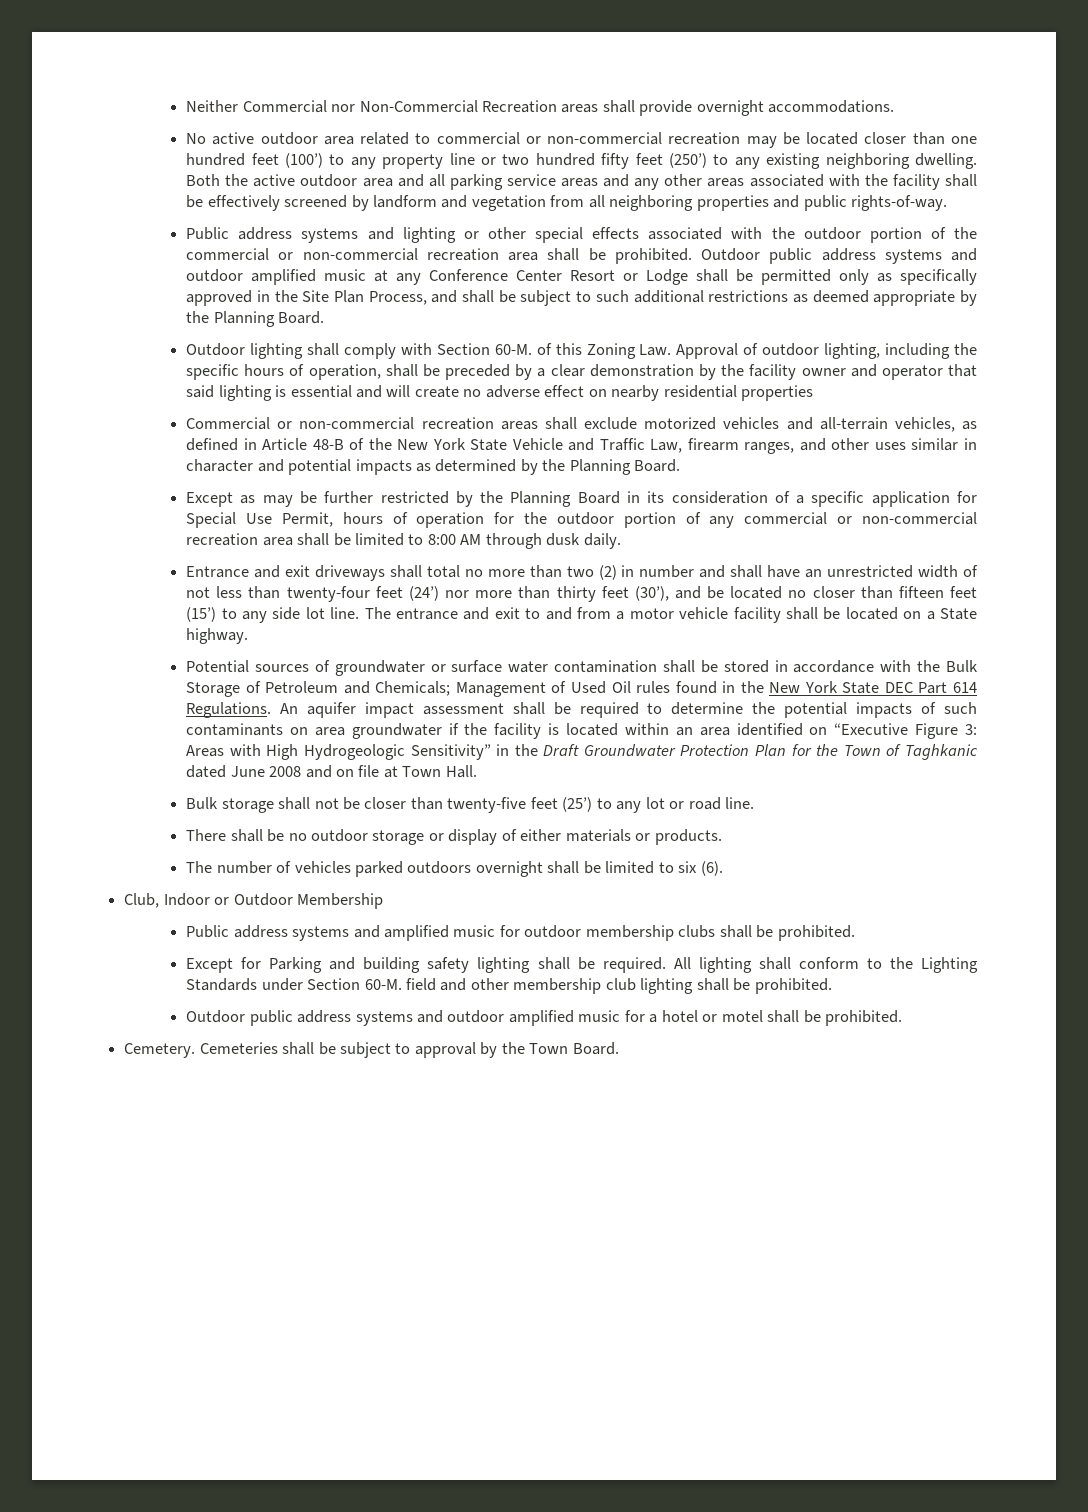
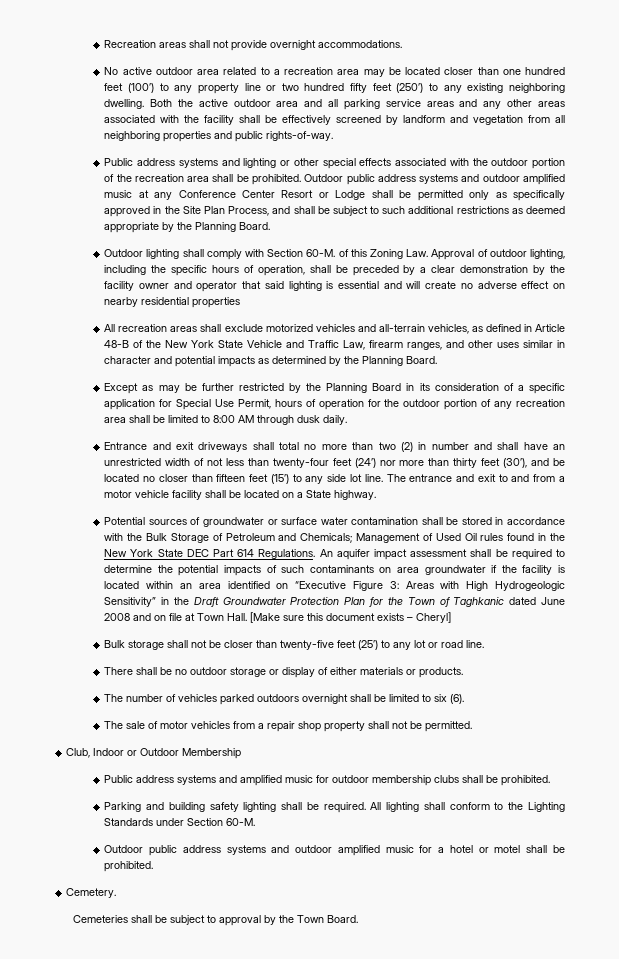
[186,100,478,113] Neither Commercial nor Non-Commercial -> (104, 44) none
(635, 106) none -> [213,40,230,48] not
[436,132,741,145] commercial or non-commercial recreation -> [273,67,360,75] a recreation area
[186,248,418,261] commercial or non-commercial -> (132, 178) none
[186,417,415,430] Commercial or non-commercial -> [104,324,116,332] All
[744,512,978,525] commercial or non-commercial -> (513, 405) none
(477, 771) none -> [250,612,452,623] [Make sure this document exists – Cheryl]
(723, 868) none -> [104,721,473,732] // The sale of motor vehicles from a repair shop property shall not be permitted.
[186,957,262,973] Except for -> (551, 780) none
[405,978,832,994] field and other membership club lighting shall be prohibited. -> (256, 822) none
(196, 1050) none -> (117, 893) //

